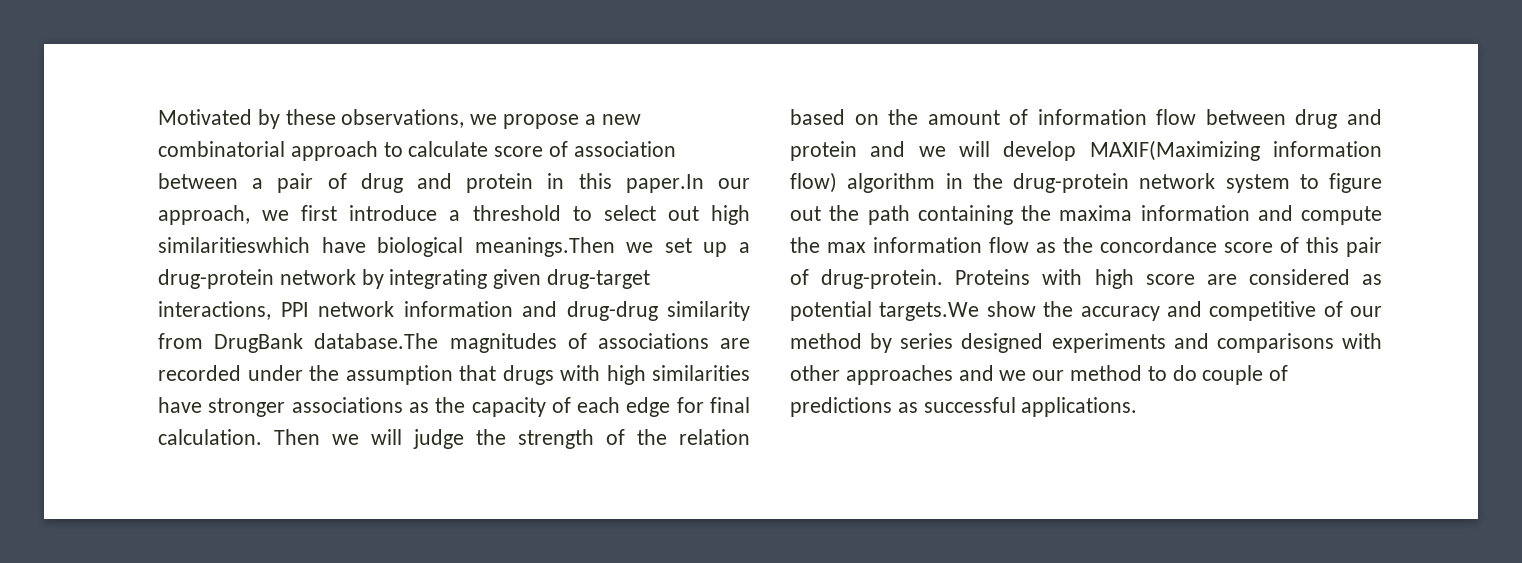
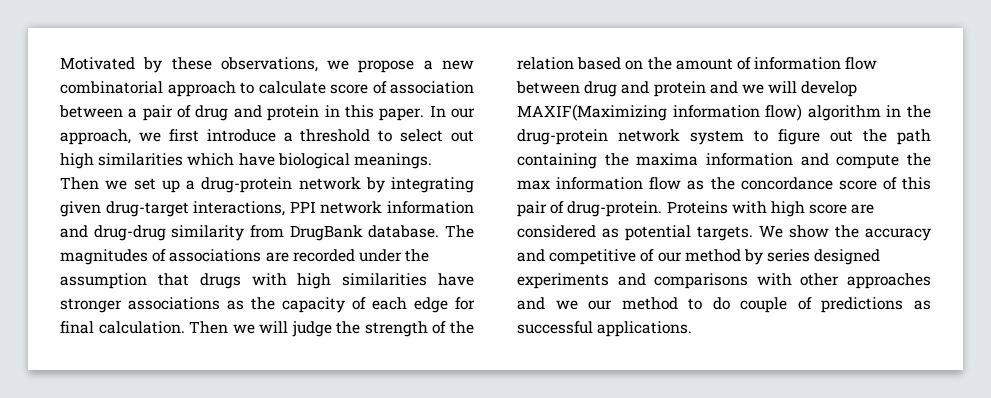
[625,174,704,193] paper.In -> [379,105,446,121] paper. In
[158,237,615,257] similaritieswhich have biological meanings.Then -> [98,153,432,169] [60,177,99,190] similarities which have biological meanings. Then
[314,333,439,349] database.The -> [368,225,474,238] database. The
[879,302,980,321] targets.We -> [697,225,783,241] targets. We

